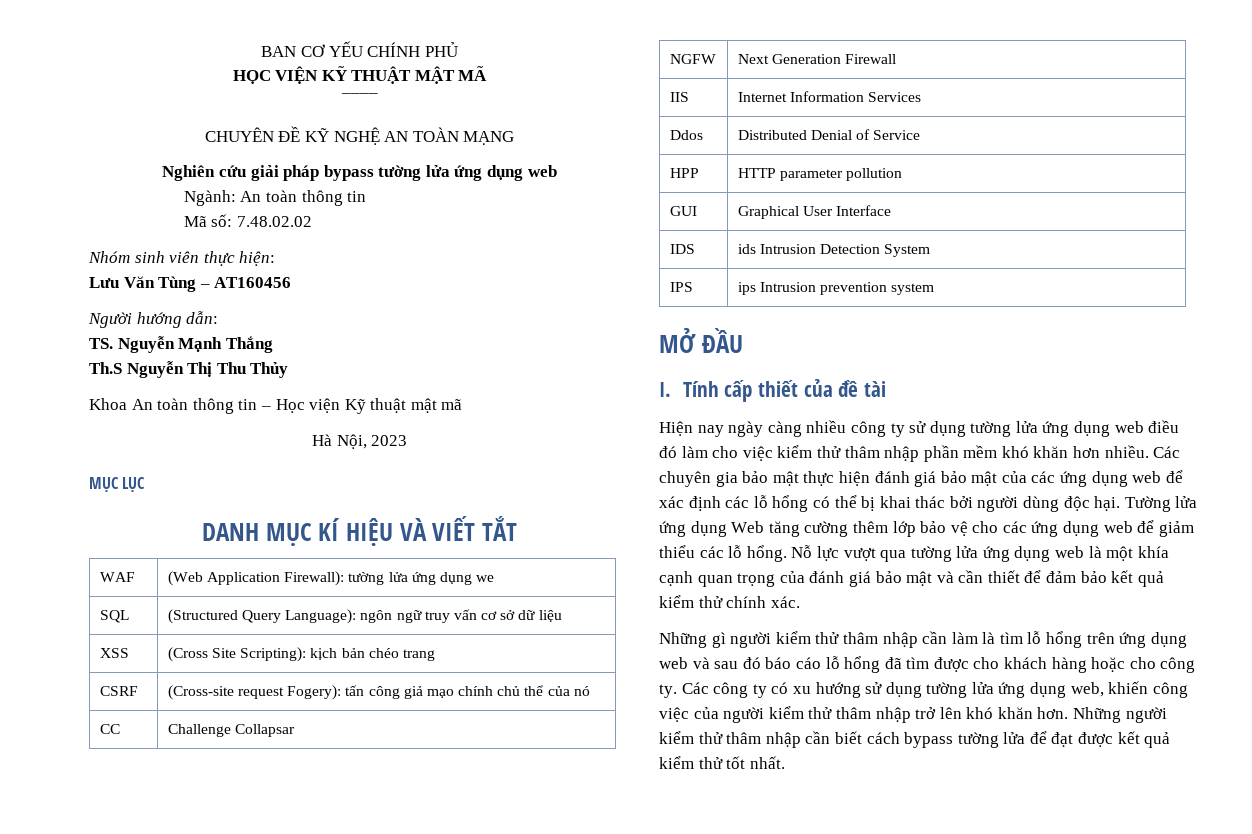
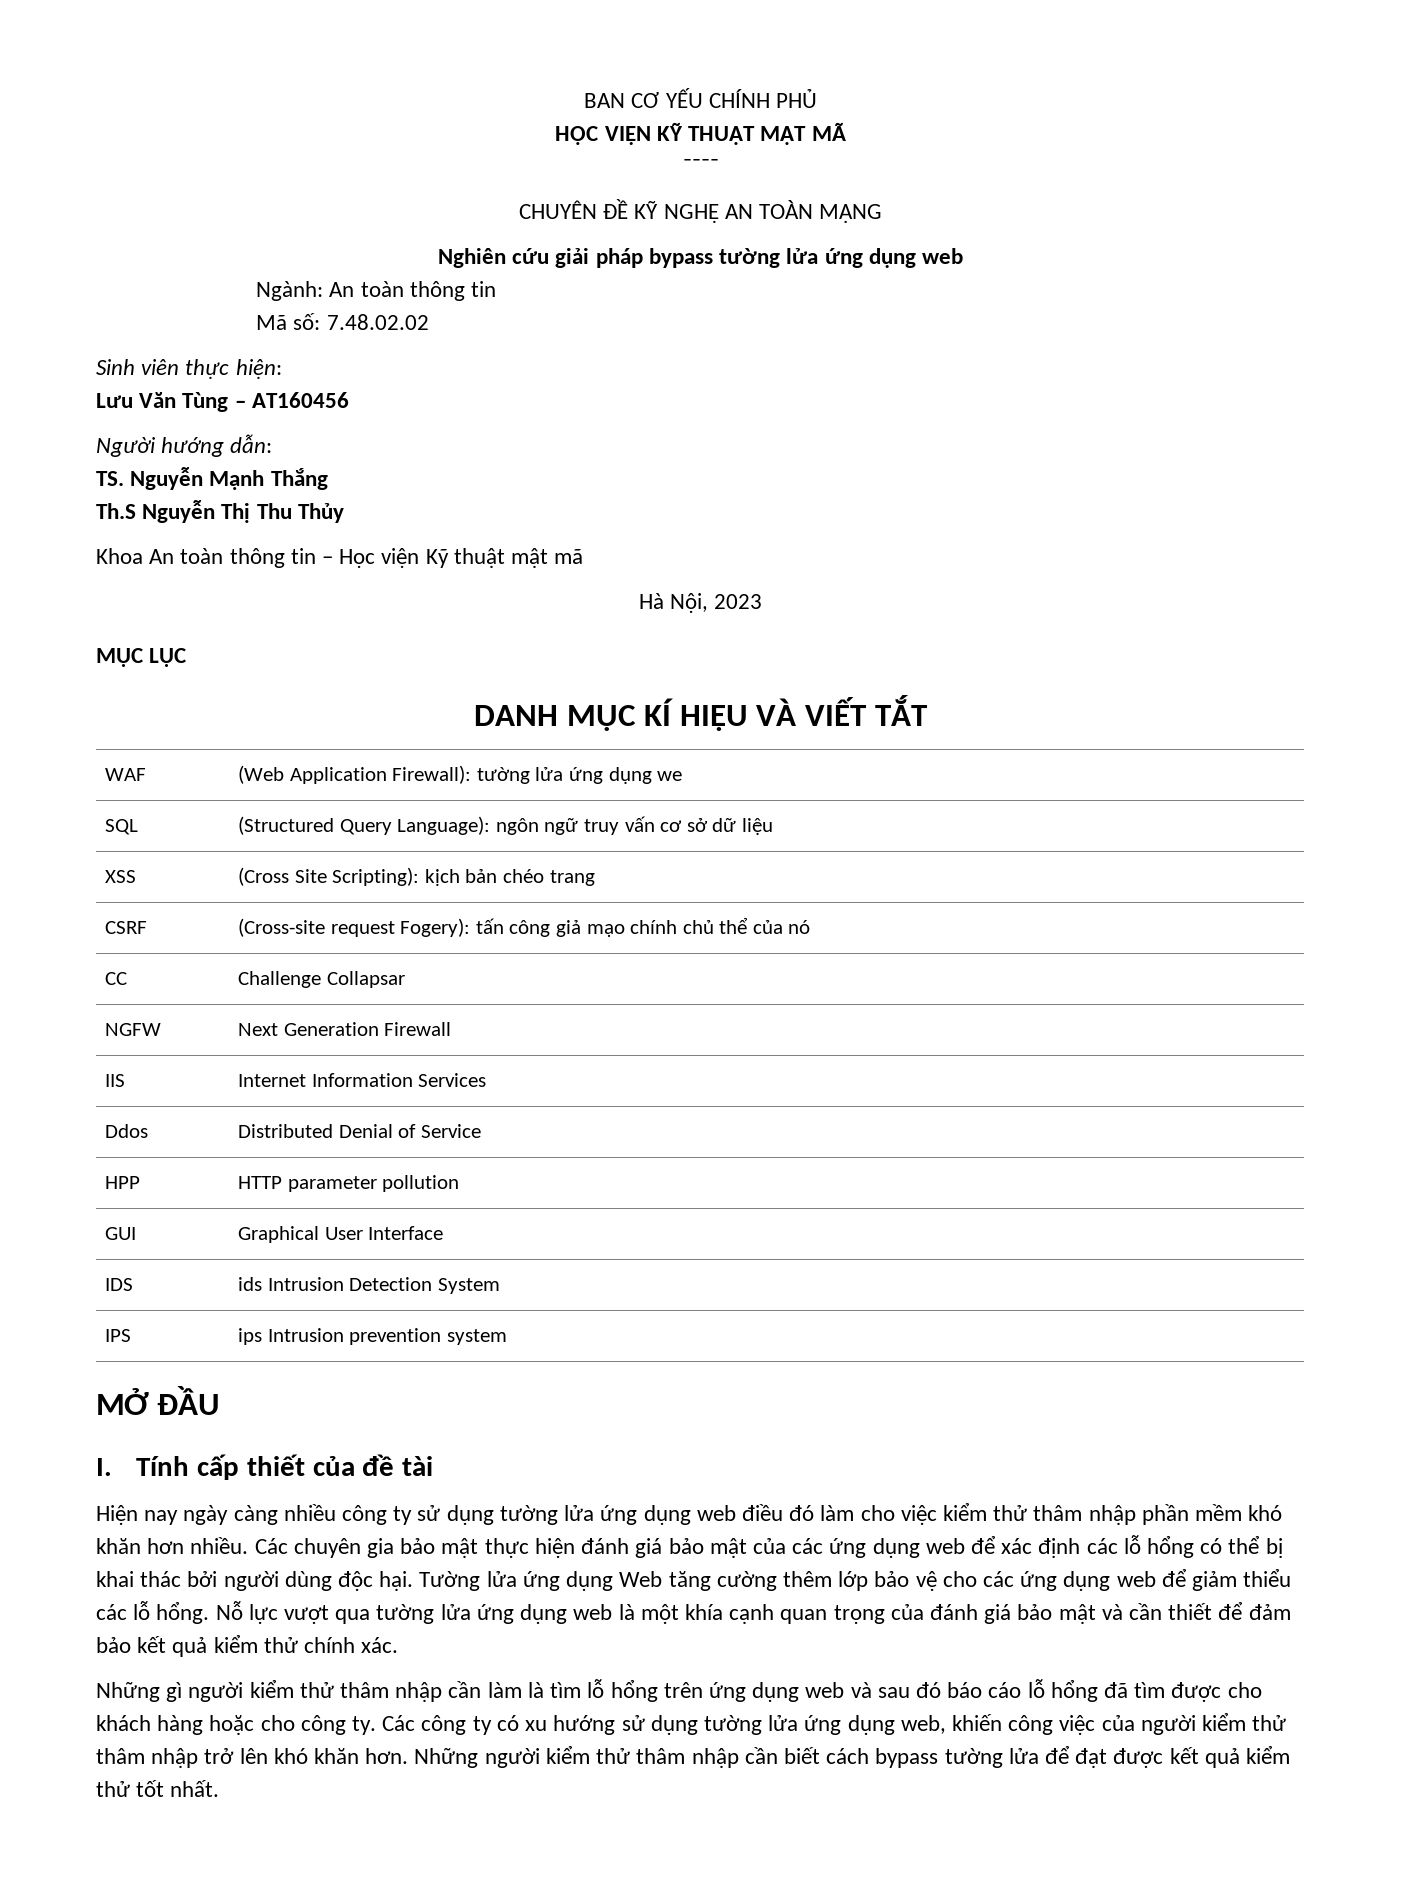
[88,251,165,263] Nhóm sinh -> [96,359,135,375] Sinh

